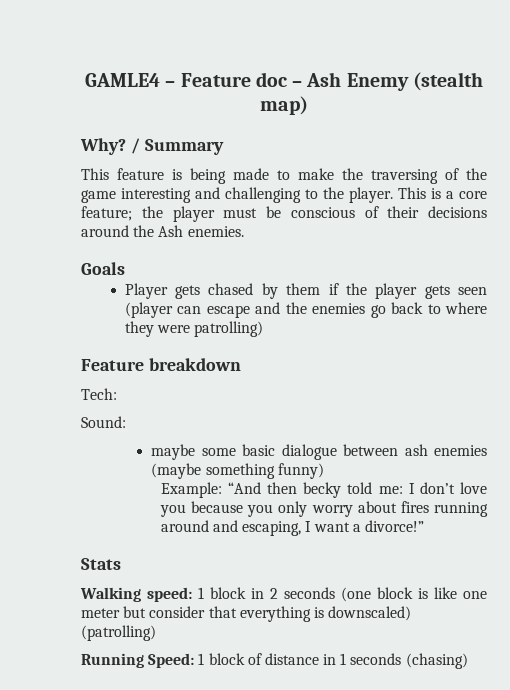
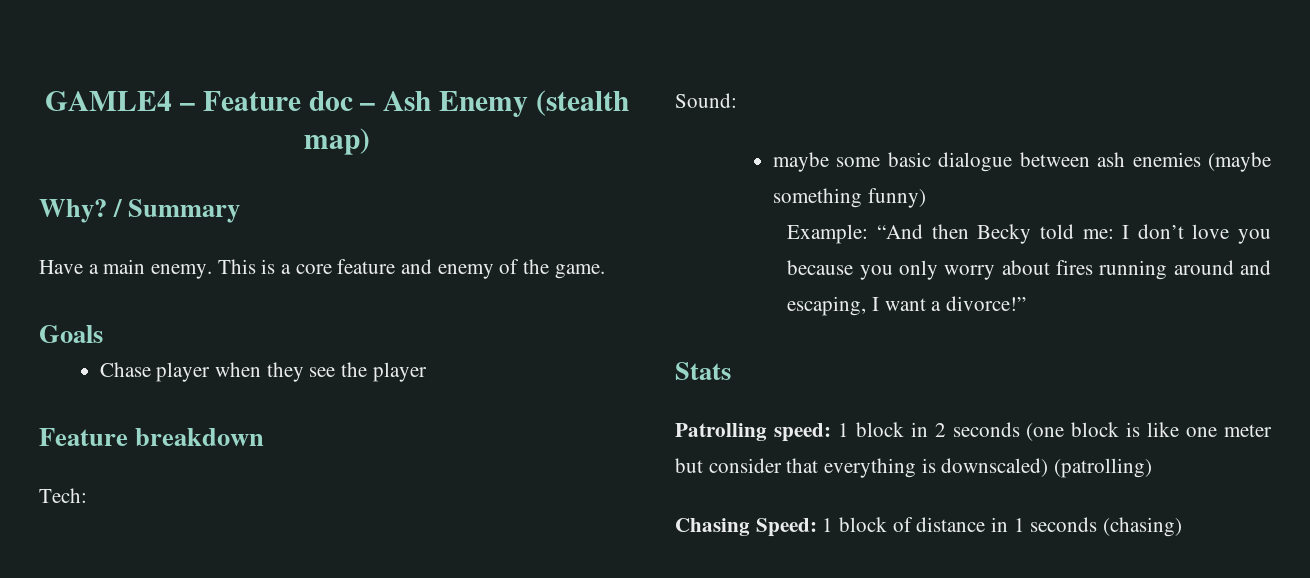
[81,168,487,184] [81,187,487,203] [81,206,487,222] [81,225,244,237] [81,262,125,275] [124,283,487,299] [124,302,487,318] [124,321,264,337] This feature is being made to make the traversing of the game interesting and challenging to the player. This is a core feature; the player must be conscious of their decisions around the Ash enemies. // Goals // Player gets chased by them if the player gets seen (player can escape and the enemies go back to where they were patrolling) -> [39,259,605,279] [39,325,103,343] [99,362,427,382] Have a main enemy. This is a core feature and enemy of the game. // Goals // Chase player when they see the player
[303,482,342,498] becky -> [977,224,1032,244] Becky
[80,587,141,602] Walking -> [675,423,767,441] Patrolling
[81,653,144,668] Running -> [675,518,750,536] Chasing

